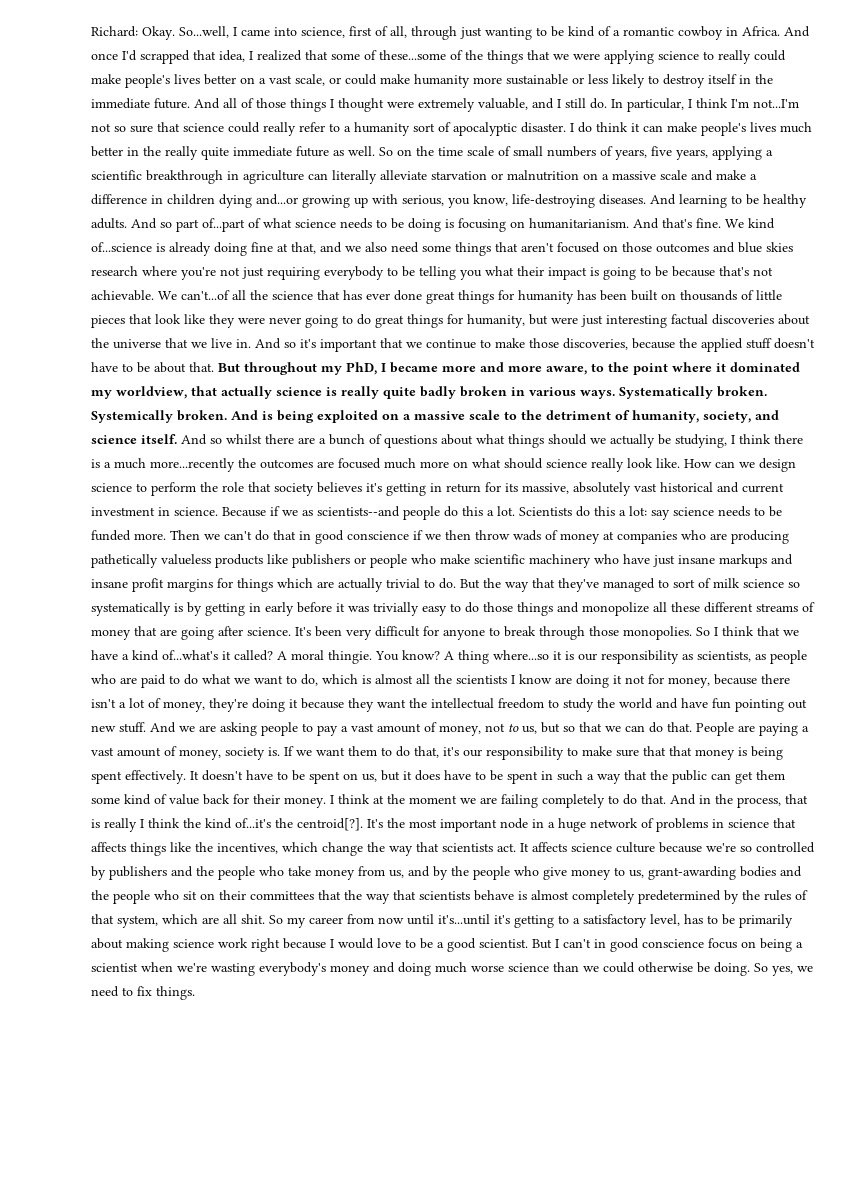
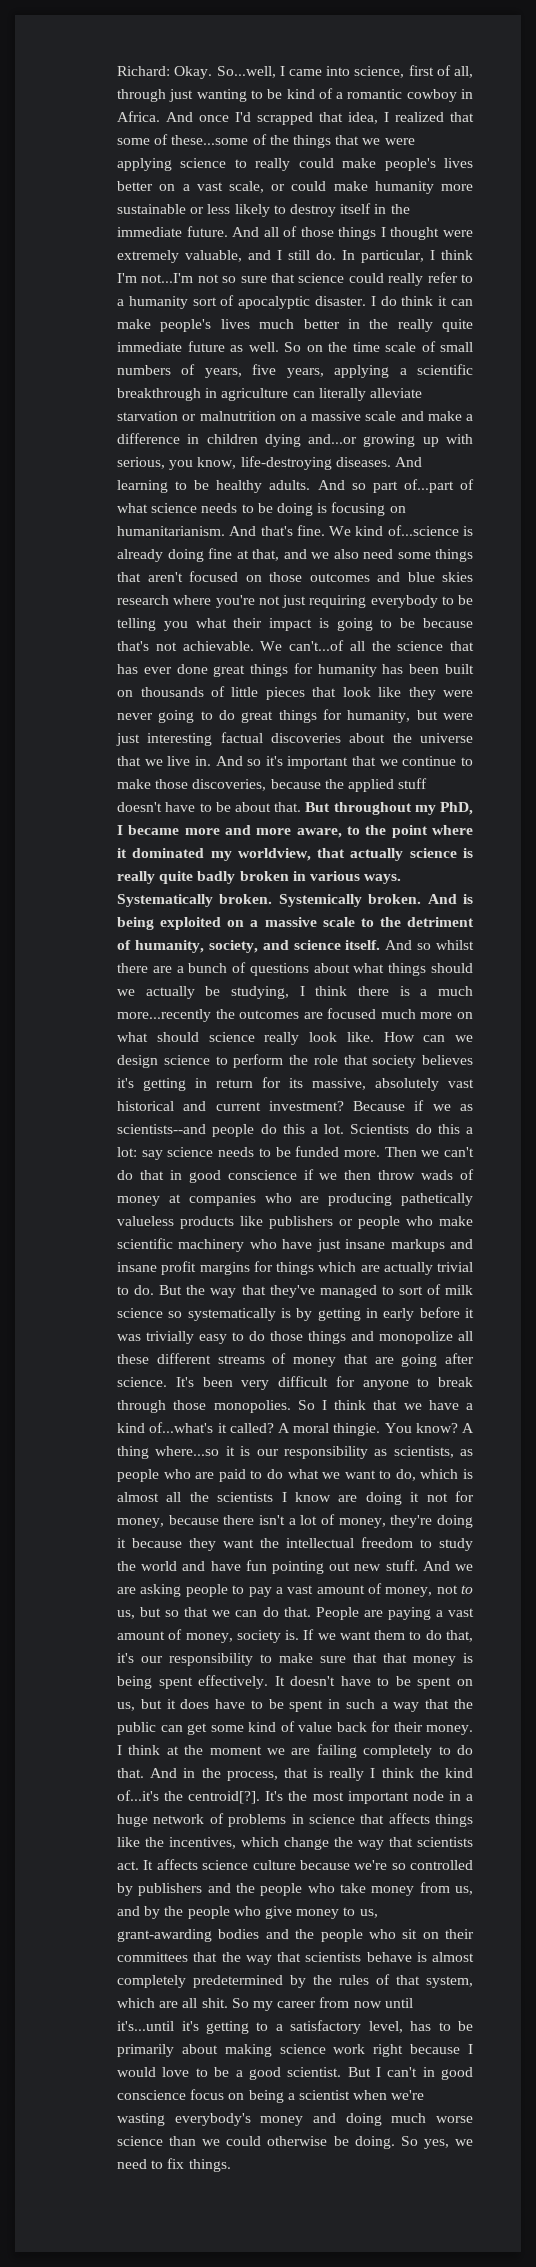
[90,507,218,516] investment in science. -> [268,1101,344,1111] investment?
[755,770,785,780] them -> (208, 1729) none

